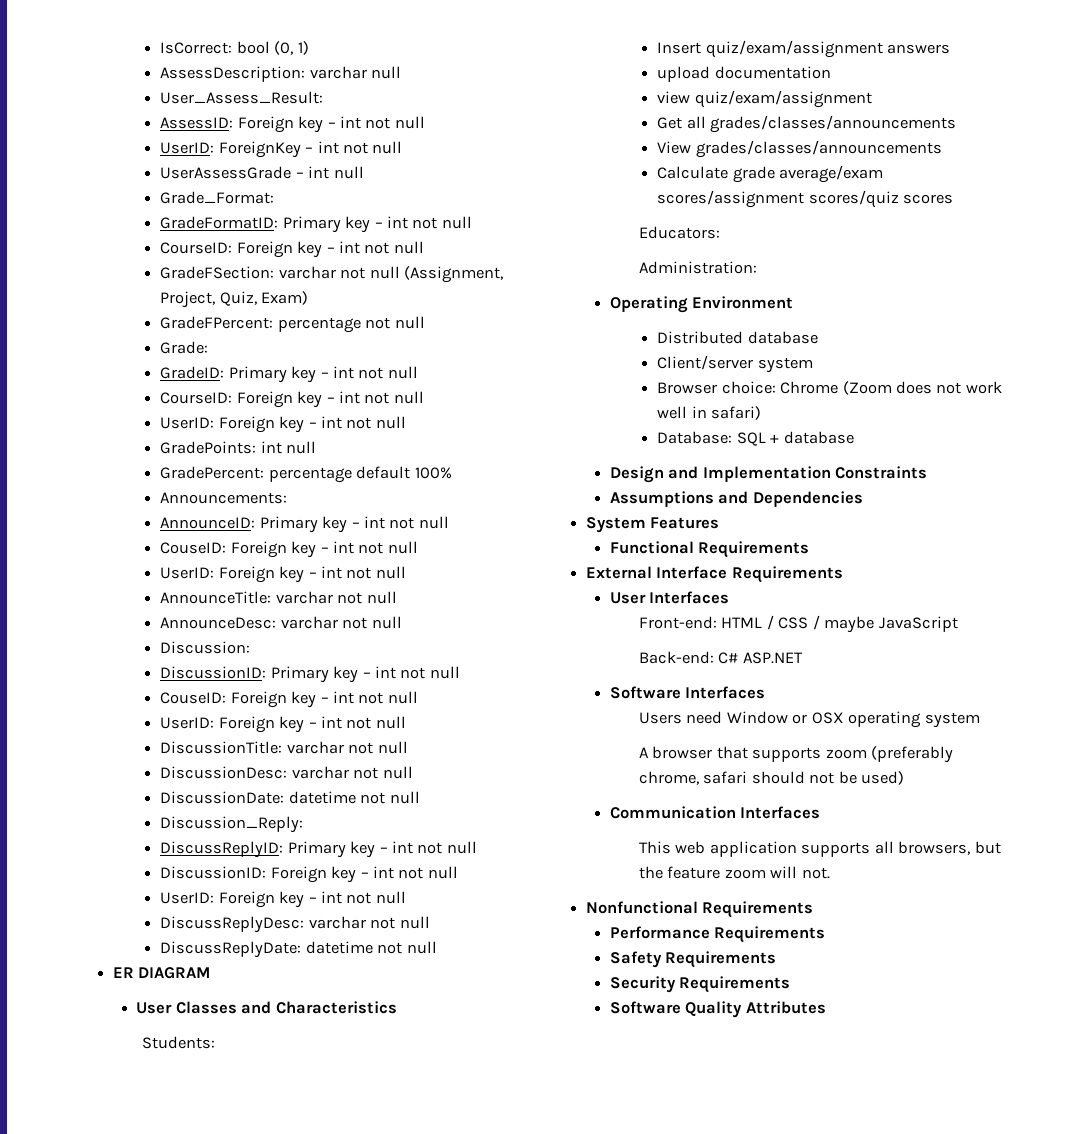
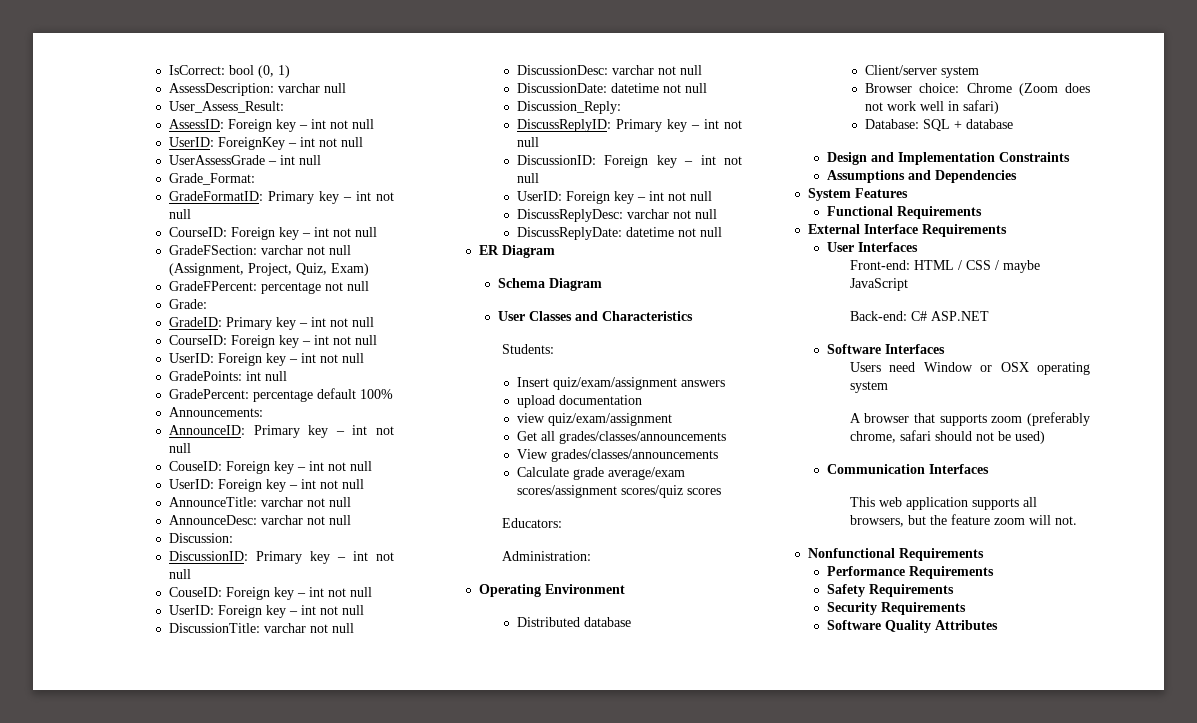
[138,967,211,979] DIAGRAM -> [501,245,555,258] [497,278,602,291] Diagram // Schema Diagram

